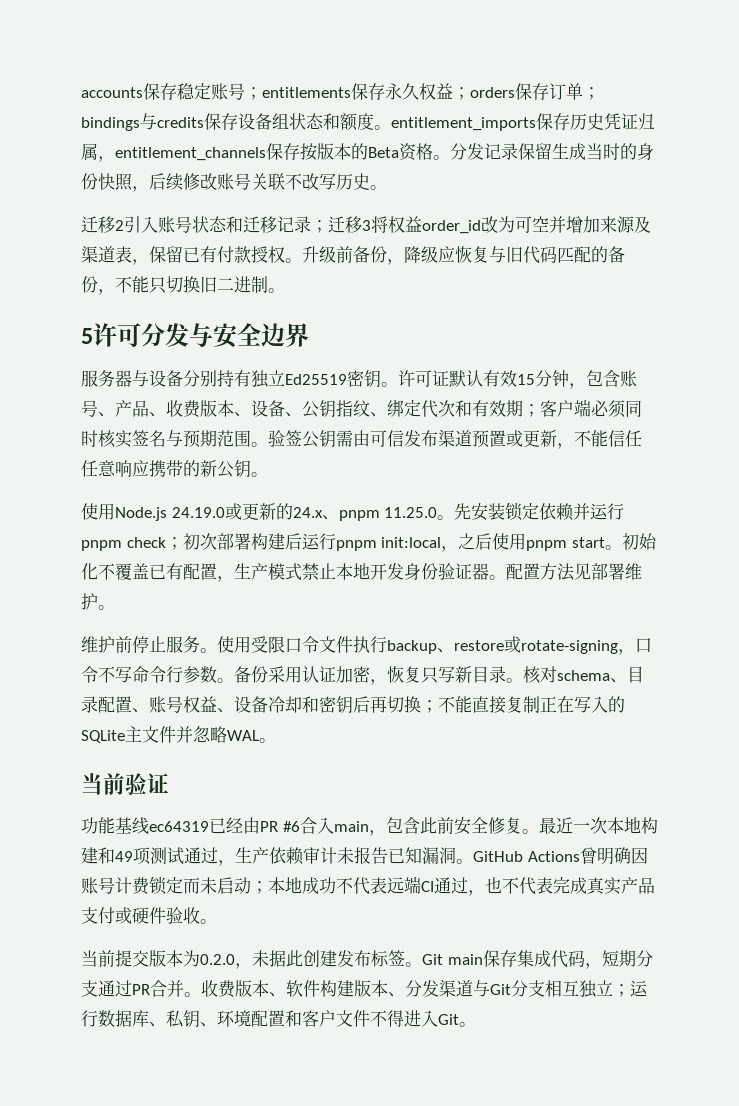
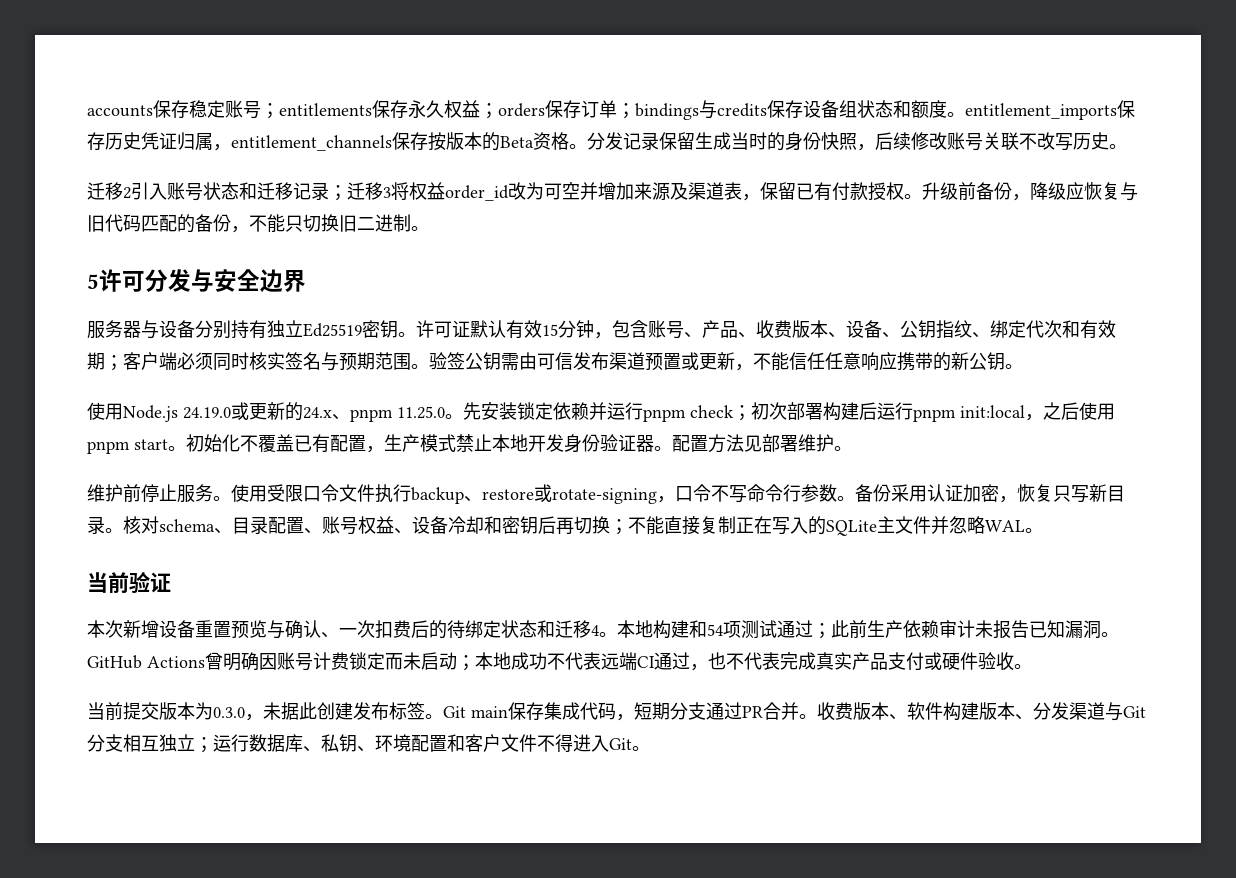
[81,817,607,836] 功能基线ec64319已经由PR #6合入main，包含此前安全修复。最近一次 -> [87,620,617,639] 本次新增设备重置预览与确认、一次扣费后的待绑定状态和迁移4。
[115,851,133,862] 49 -> [707,624,723,636] 54
[218,860,235,866] ， -> [813,620,867,639] ；此前
[200,954,235,965] 0.2.0 -> [213,707,245,718] 0.3.0

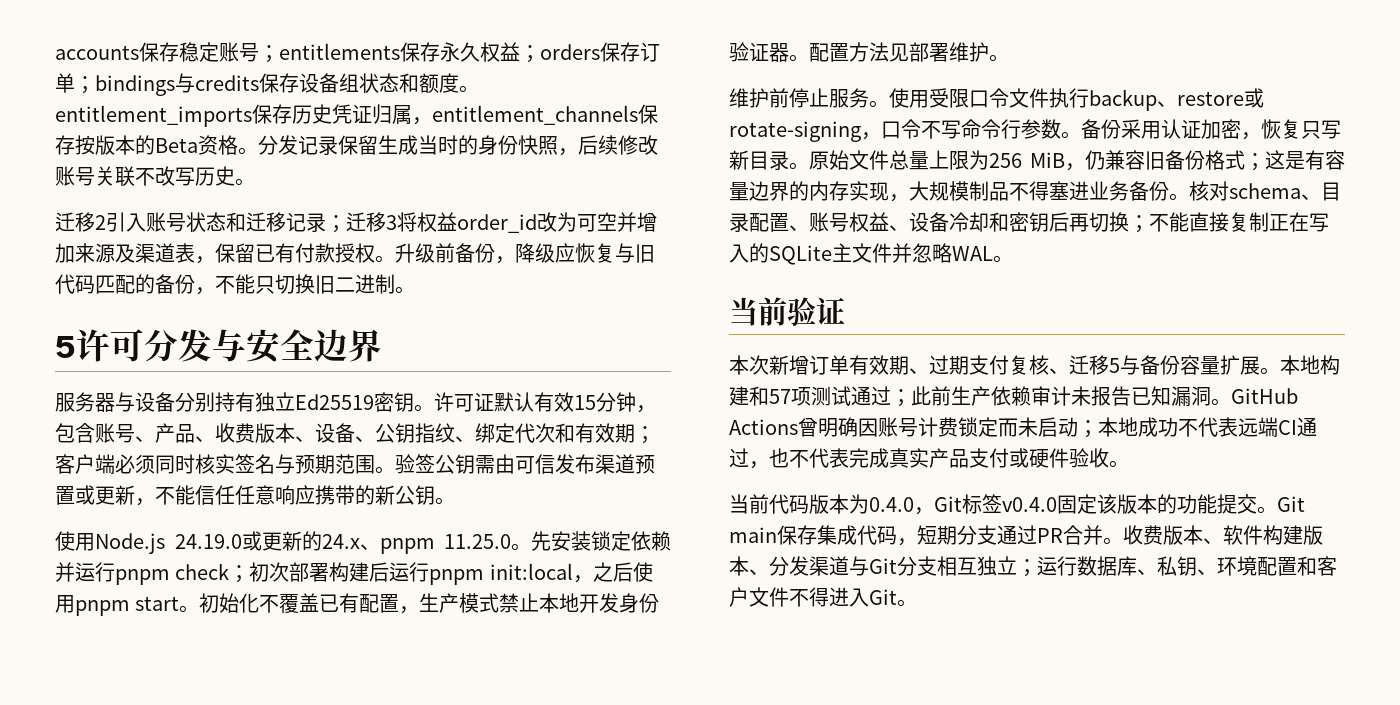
(123, 530) none -> [809,150,1345,171] [729,181,1189,202] 原始文件总量上限为256 MiB，仍兼容旧备份格式；这是有容量边界的内存实现，大规模制品不得塞进业务备份。
[159,620,599,639] 设备重置预览与确认、一次扣费后的待绑定状态和迁移4 -> [809,355,1260,375] 订单有效期、过期支付复核、迁移5与备份容量扩展
[707,624,723,636] 54 -> [769,389,791,404] 57
[123,702,425,721] 提交版本为0.3.0，未据此创建发布标签 -> [769,494,1257,515] 代码版本为0.4.0，Git标签v0.4.0固定该版本的功能提交

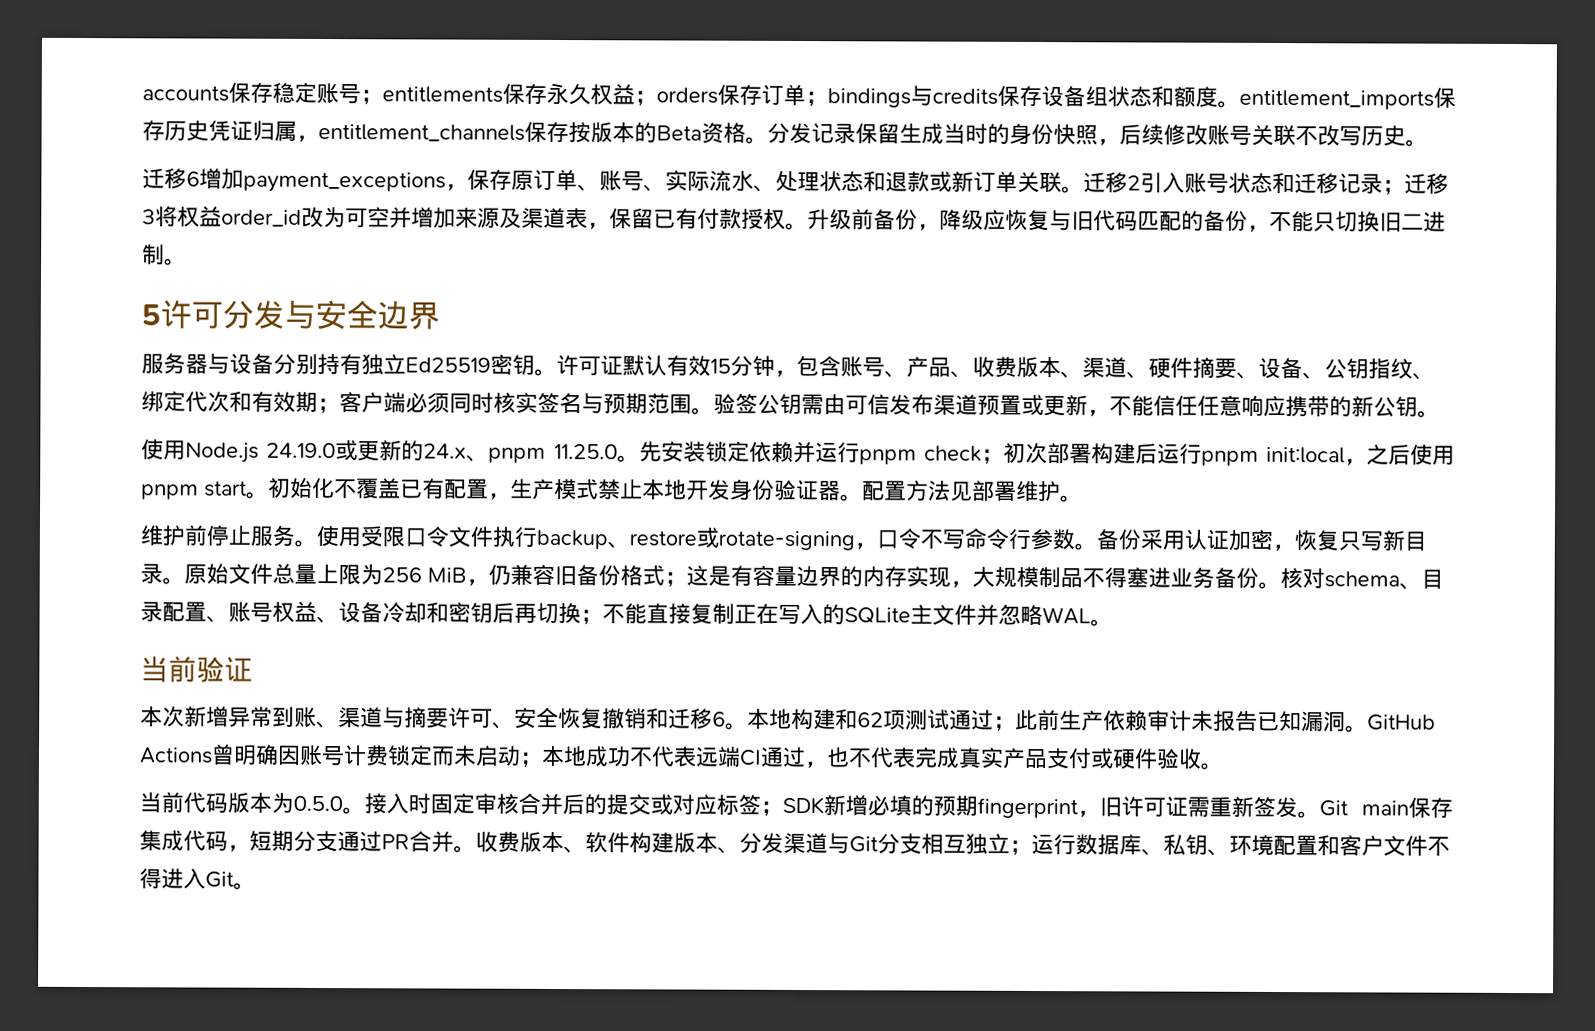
(95, 222) none -> [186,168,1128,194] 6增加payment_exceptions，保存原订单、账号、实际流水、处理状态和退款或新订单关联。迁移
(315, 439) none -> [1082,357,1259,379] 渠道、硬件摘要、
[809,355,1260,375] 订单有效期、过期支付复核、迁移5与备份容量扩展 -> [228,706,726,730] 异常到账、渠道与摘要许可、安全恢复撤销和迁移6
[769,389,791,404] 57 -> [857,712,884,728] 62
[869,494,1257,515] 0.4.0，Git标签v0.4.0固定该版本的功能提交 -> [293,792,1298,819] 0.5.0。接入时固定审核合并后的提交或对应标签；SDK新增必填的预期fingerprint，旧许可证需重新签发

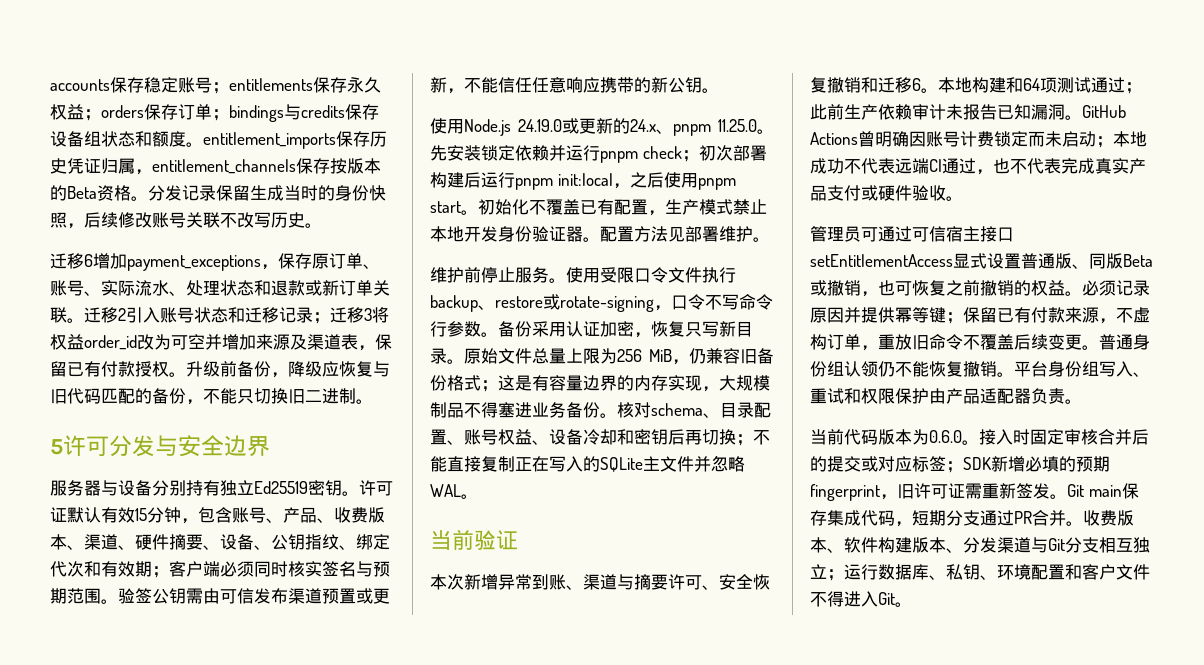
[857,712,884,728] 62 -> [1023,78,1040,91] 64
(1223, 766) none -> [810,226,1014,242] [810,253,1153,269] [810,280,1150,297] [810,307,1150,324] [810,334,1150,351] [810,361,1150,377] [810,388,1082,404] // 管理员可通过可信宿主接口setEntitlementAccess显式设置普通版、同版Beta或撤销，也可恢复之前撤销的权益。必须记录原因并提供幂等键；保留已有付款来源，不虚构订单，重放旧命令不覆盖后续变更。普通身份组认领仍不能恢复撤销。平台身份组写入、重试和权限保护由产品适配器负责。
[293,795,343,812] 0.5.0 -> [929,430,962,443] 0.6.0

